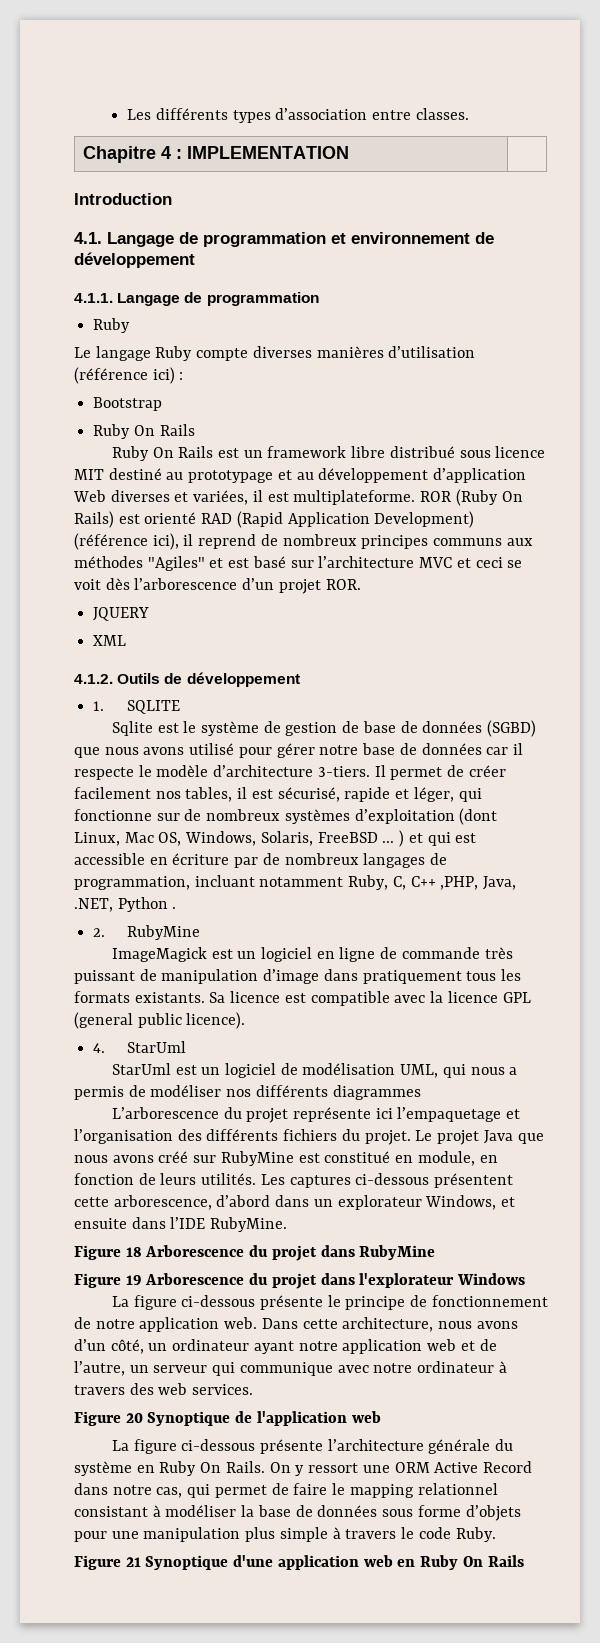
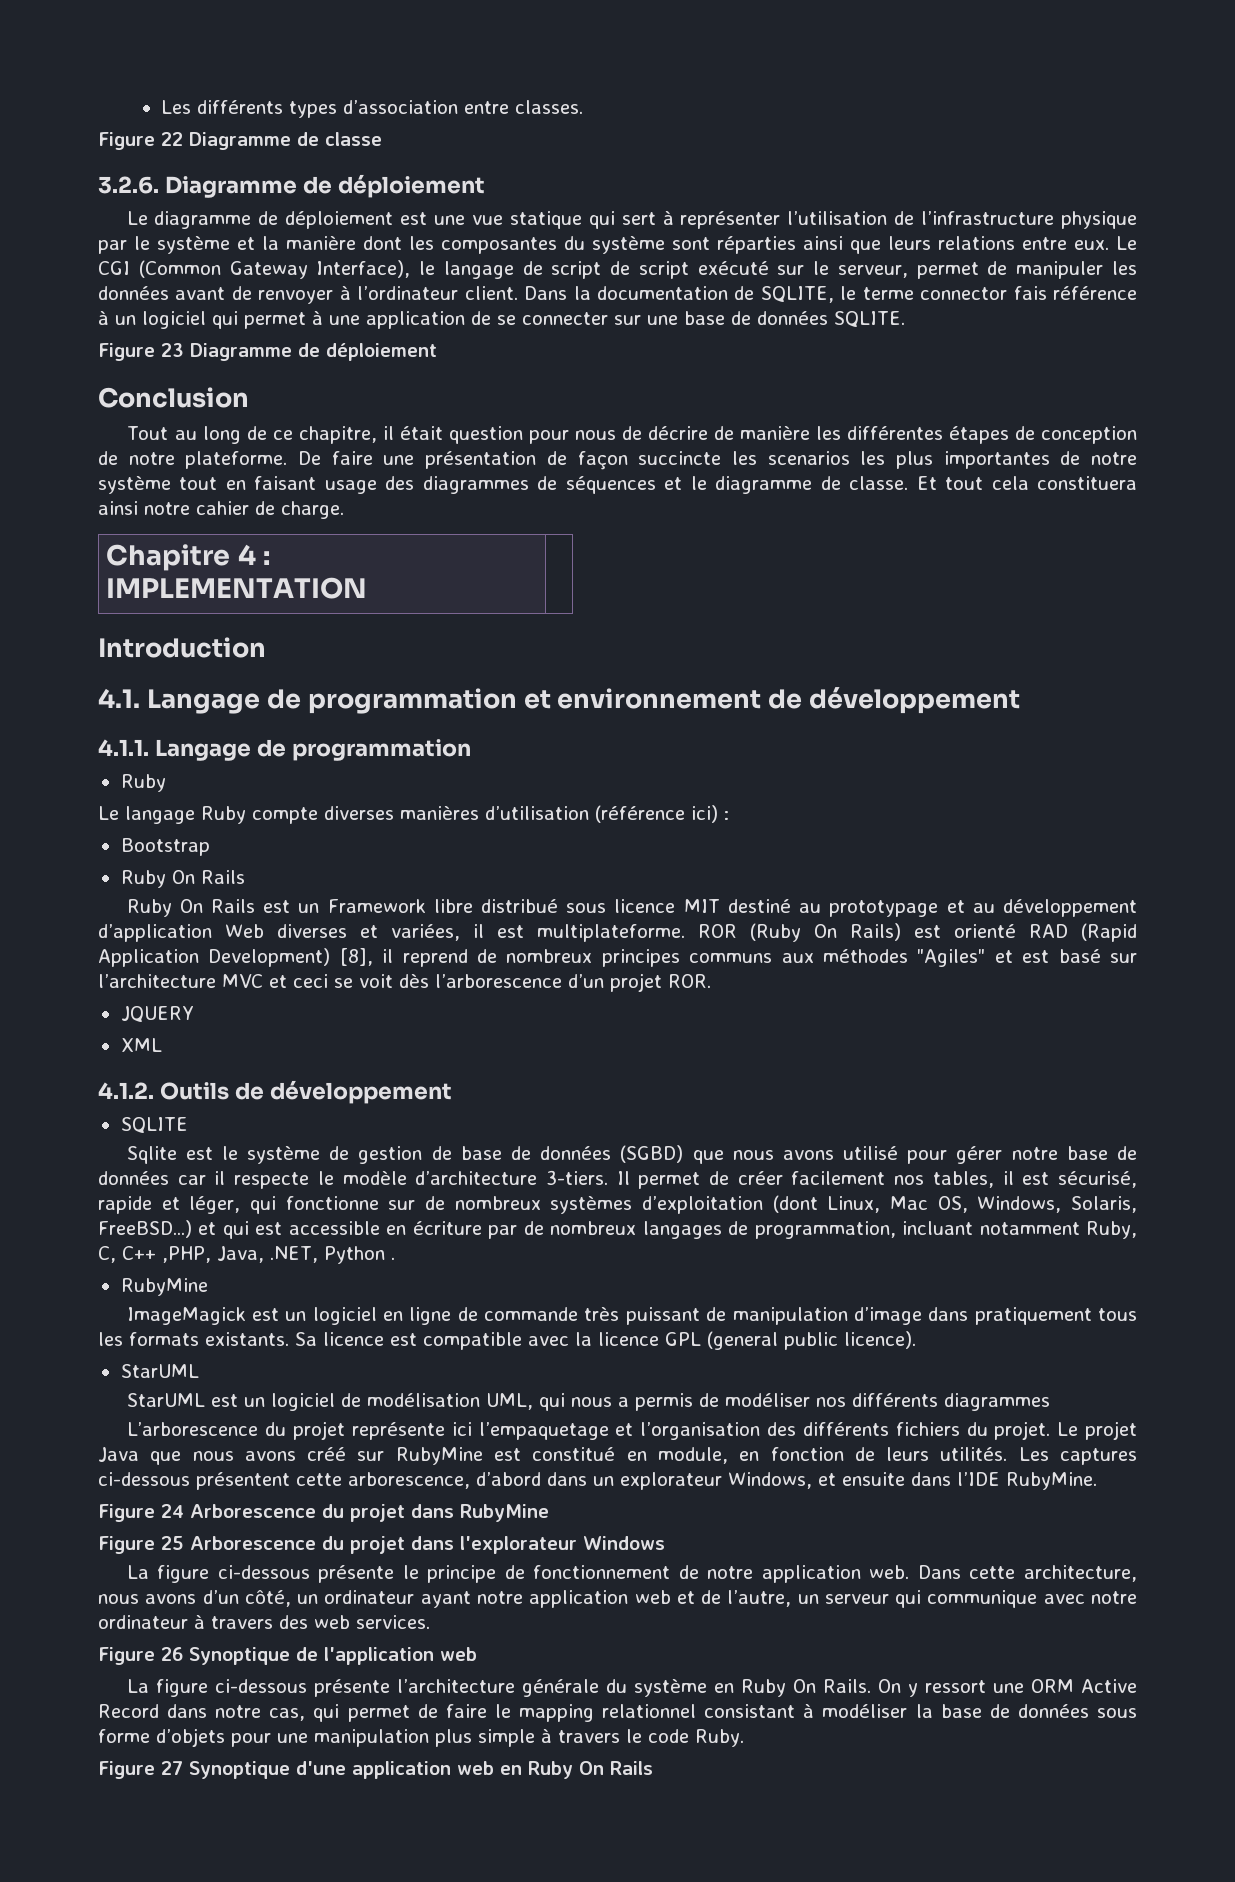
(469, 114) none -> [98,132,382,150] [98,174,485,198] [126,211,1138,229] [98,236,1137,254] [98,260,1137,279] [98,286,1137,304] [98,311,905,329] [98,343,437,361] [98,387,249,408] [126,426,1137,444] [98,451,1137,470] [98,476,1138,494] [98,501,344,519] // Figure 22 Diagramme de classe // 3.2.6. Diagramme de déploiement // Le diagramme de déploiement est une vue statique qui sert à représenter l’utilisation de l’infrastructure physique par le système et la manière dont les composantes du système sont réparties ainsi que leurs relations entre eux. Le CGI (Common Gateway Interface), le langage de script de script exécuté sur le serveur, permet de manipuler les données avant de renvoyer à l’ordinateur client. Dans la documentation de SQLITE, le terme connector fais référence à un logiciel qui permet à une application de se connecter sur une base de données SQLITE. // Figure 23 Diagramme de déploiement // Conclusion // Tout au long de ce chapitre, il était question pour nous de décrire de manière les différentes étapes de conception de notre plateforme. De faire une présentation de façon succincte les scenarios les plus importantes de notre système tout en faisant usage des diagrammes de séquences et le diagramme de classe. Et tout cela constituera ainsi notre cahier de charge.
[267,446,347,458] framework -> [327,899,426,913] Framework
[74,533,179,550] (référence ici), -> [339,948,373,966] [8],
[93,701,105,711] 1. -> (452, 1092) none
[317,830,405,847] FreeBSD ... ) -> [98,1220,192,1238] FreeBSD...)
[93,928,106,937] 2. -> (395, 1258) none
[93,1041,187,1053] [111,1063,171,1075] 4. StarUml // StarUml -> [120,1364,199,1378] [126,1393,205,1407] StarUML // StarUML
[125,1247,142,1257] 18 -> [161,1504,184,1518] 24
[125,1275,142,1285] 19 -> [161,1536,184,1550] 25
[125,1413,143,1423] 20 -> [161,1647,183,1661] 26
[125,1557,141,1567] 21 -> [161,1761,183,1775] 27

